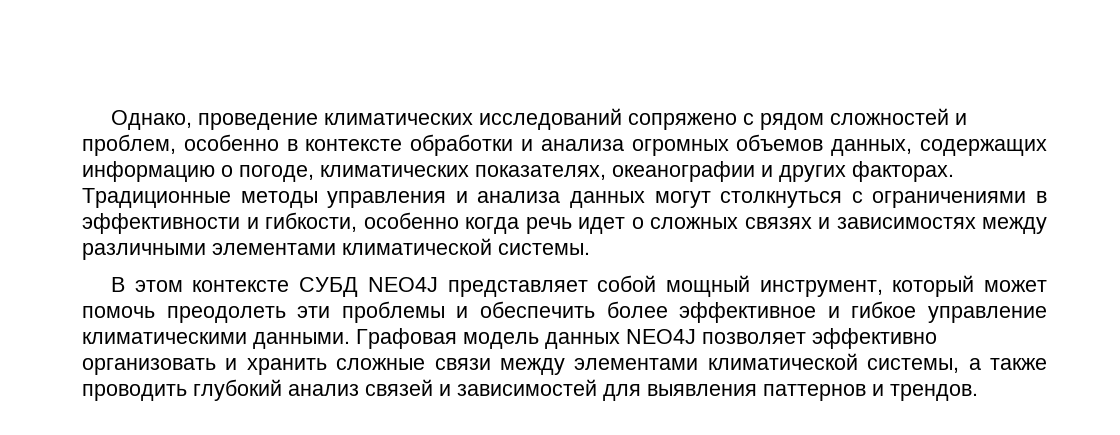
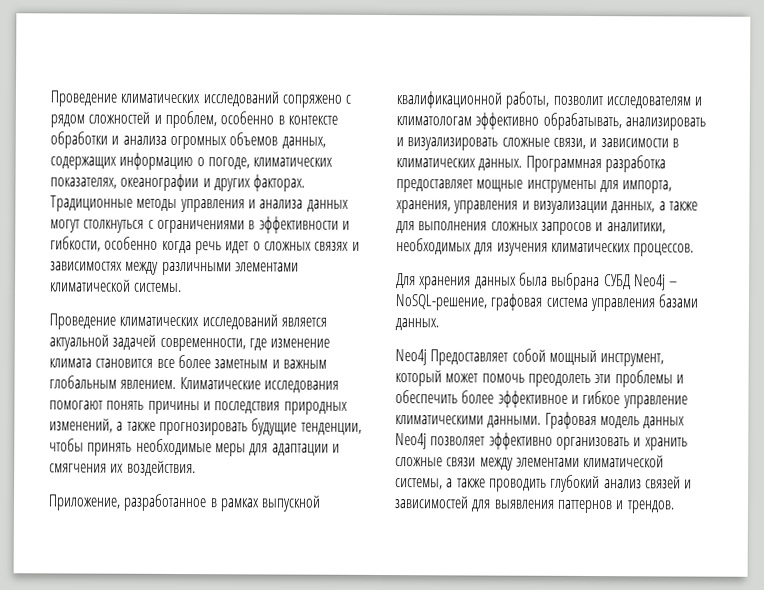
[111,110,319,130] Однако, проведение -> [50,90,117,107] Проведение
[111,277,588,297] В этом контексте СУБД NEO4J представляет -> [49,313,327,330] [49,334,331,352] [49,355,327,369] [49,375,339,393] [49,400,348,415] [49,418,362,436] [49,438,340,457] [49,460,196,477] [48,493,322,512] [396,91,703,109] [396,112,706,131] [396,137,679,151] [396,155,666,173] [396,179,673,194] [396,200,698,215] [396,221,666,236] [396,238,695,257] [396,272,679,291] [395,293,700,312] [395,318,439,331] [395,349,509,366] Проведение климатических исследований является актуальной задачей современности, где изменение климата становится все более заметным и важным глобальным явлением. Климатические исследования помогают понять причины и последствия природных изменений, а также прогнозировать будущие тенденции, чтобы принять необходимые меры для адаптации и смягчения их воздействия. // Приложение, разработанное в рамках выпускной квалификационной работы, позволит исследователям и климатологам эффективно обрабатывать, анализировать и визуализировать сложные связи, и зависимости в климатических данных. Программная разработка предоставляет мощные инструменты для импорта, хранения, управления и визуализации данных, а также для выполнения сложных запросов и аналитики, необходимых для изучения климатических процессов. // Для хранения данных была выбрана СУБД Neo4j – NoSQL-решение, графовая система управления базами данных. // Neo4j Предоставляет
[626,329,696,344] NEO4J -> [395,433,427,450] Neo4j

